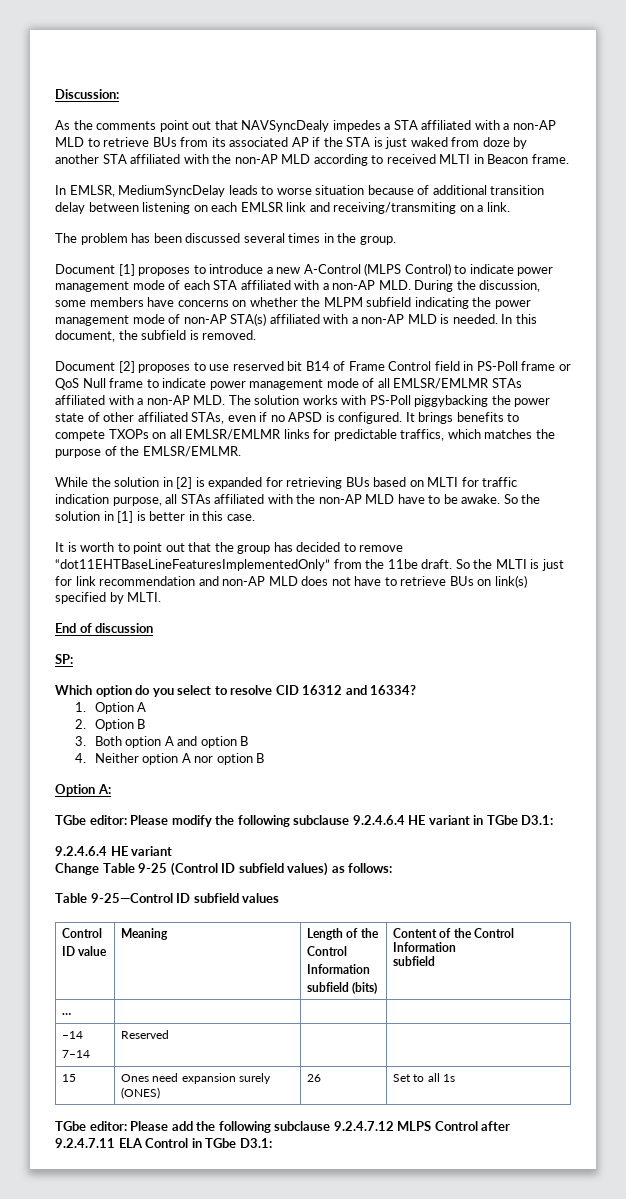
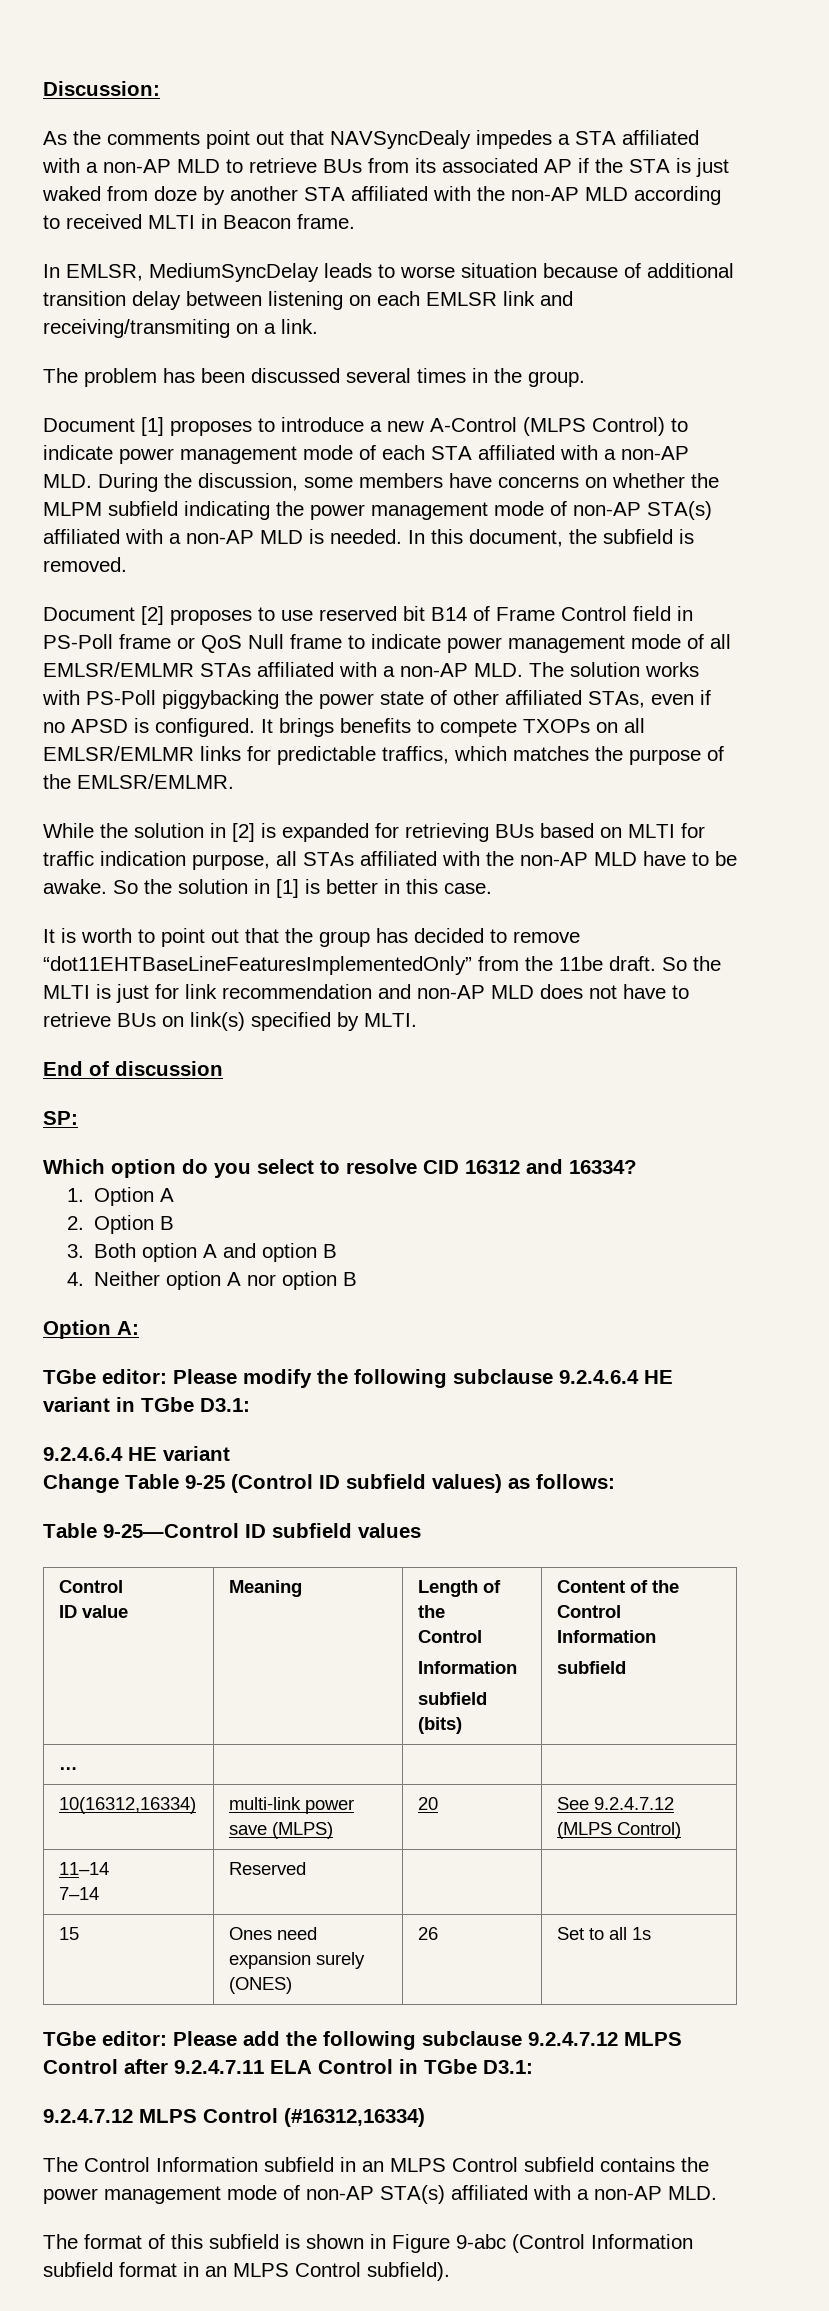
[62,1031,84,1039] –14 -> [59,1797,197,1814] [229,1797,355,1814] [229,1822,334,1839] [418,1797,439,1810] [557,1797,675,1810] [557,1822,682,1839] [59,1862,110,1875] 10(16312,16334) | multi-link power save (MLPS) | 20 | See 9.2.4.7.12 (MLPS Control) // 11–14
(272, 1143) none -> [43,2108,425,2127] [43,2157,709,2172] [43,2185,717,2204] [43,2234,693,2253] [43,2262,450,2281] // 9.2.4.7.12 MLPS Control (#16312,16334) // The Control Information subfield in an MLPS Control subfield contains the power management mode of non-AP STA(s) affiliated with a non-AP MLD. // The format of this subfield is shown in Figure 9-abc (Control Information subfield format in an MLPS Control subfield).

